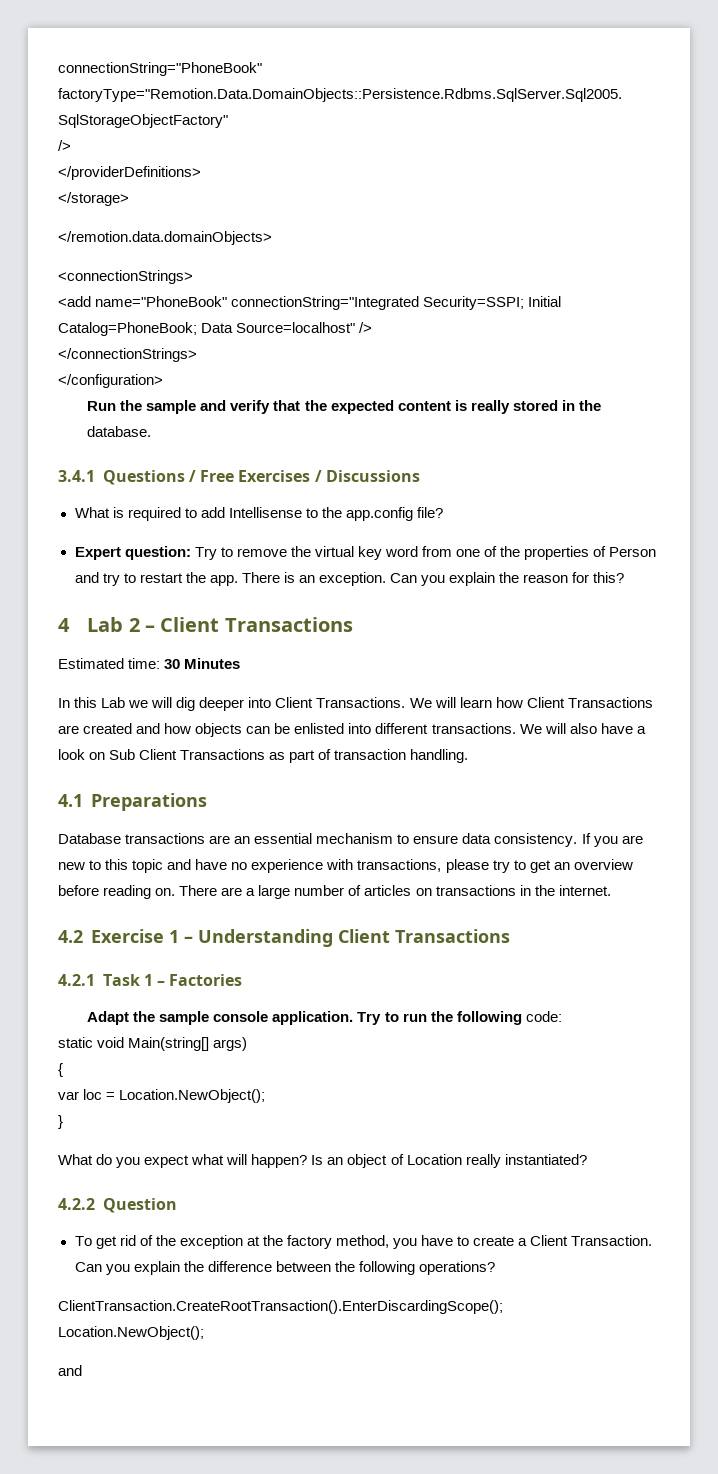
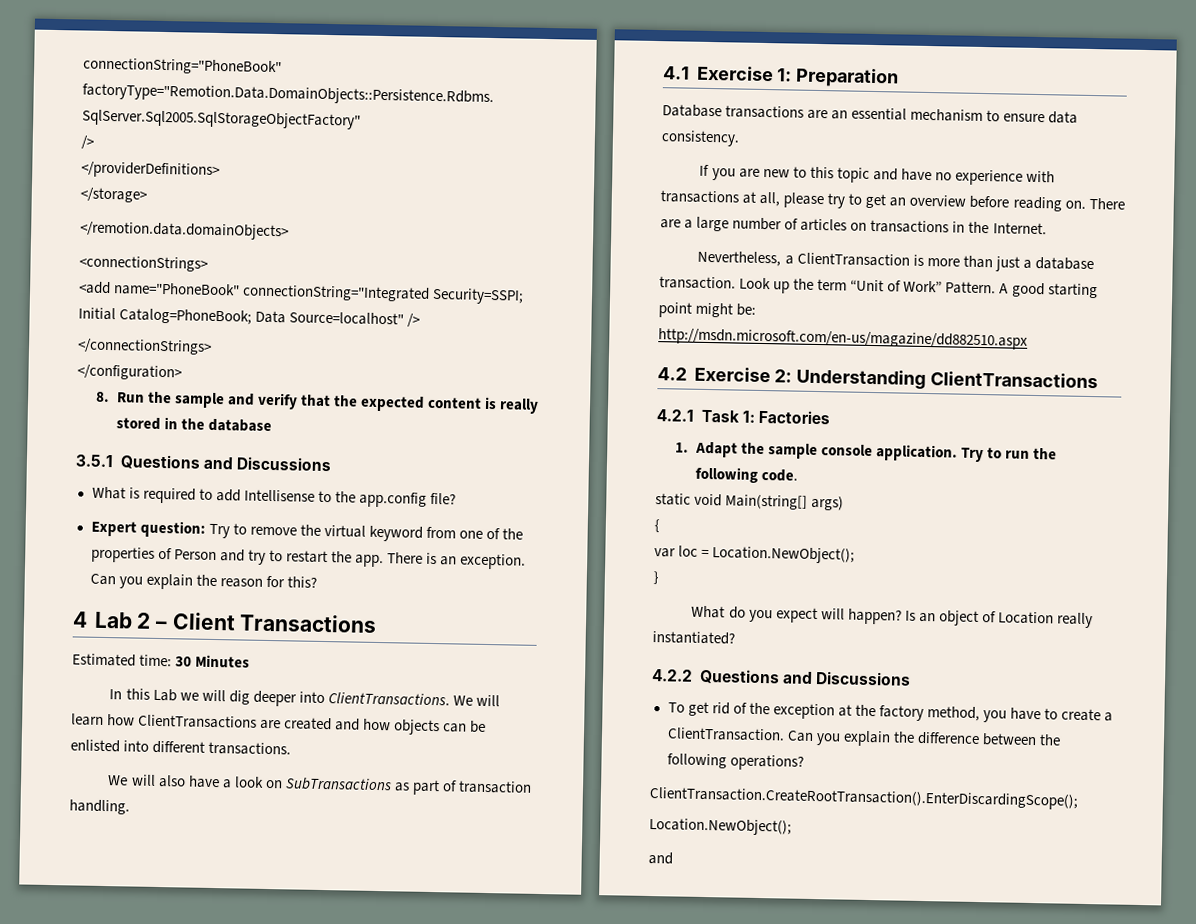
(163, 381) none -> [96,391,111,403] 8.
[87,426,152,437] [58,470,322,485] database. // 3.4.1 Questions / Free Exercises / -> [207,418,272,433] [75,454,234,470] database // 3.5.1 Questions and
[357,546,418,560] key word -> [368,525,423,542] keyword
[275,697,406,708] Client Transactions. -> [327,692,450,706] ClientTransactions.
[526,697,653,708] Client Transactions -> [138,714,258,729] ClientTransactions
(516, 728) none -> (292, 748) //
[109,749,266,760] Sub Client Transactions -> [284,777,392,792] SubTransactions
[90,793,207,811] Preparations -> [696,65,900,88] Exercise 1: Preparation
(578, 840) none -> (740, 138) //
[357,859,442,872] transactions, -> [660,190,781,207] transactions at all,
[558,885,611,896] [58,929,510,947] internet. // 4.2 Exercise 1 – Understanding Client Transactions -> [992,222,1047,235] [697,250,1094,272] [659,276,1098,299] [658,302,757,318] [658,328,1028,350] [657,366,1099,390] Internet. // Nevertheless, a ClientTransaction is more than just a database transaction. Look up the term “Unit of Work” Pattern. A good starting point might be: http://msdn.microsoft.com/en-us/magazine/dd882510.aspx // 4.2 Exercise 2: Understanding ClientTransactions
[143,974,166,986] 1 – -> [741,410,755,423] 1:
(243, 980) none -> [675,442,690,453] 1.
[525,1011,562,1022] code: -> [760,468,798,482] code.
[191,1154,225,1165] what -> (818, 615) none
[102,1198,177,1213] Question -> [698,668,911,686] Questions and Discussions
[530,1235,653,1246] Client Transaction. -> [666,727,785,742] ClientTransaction.

